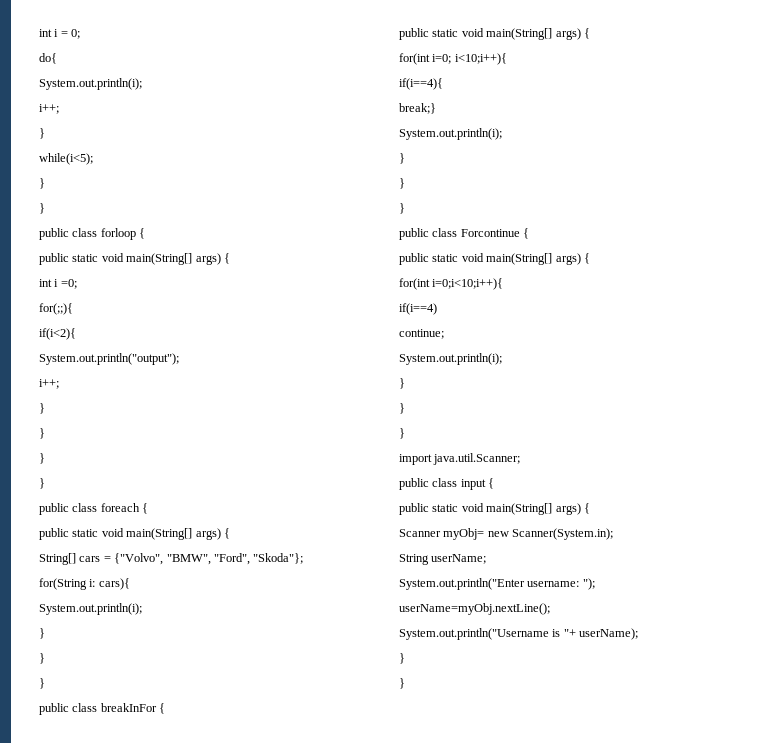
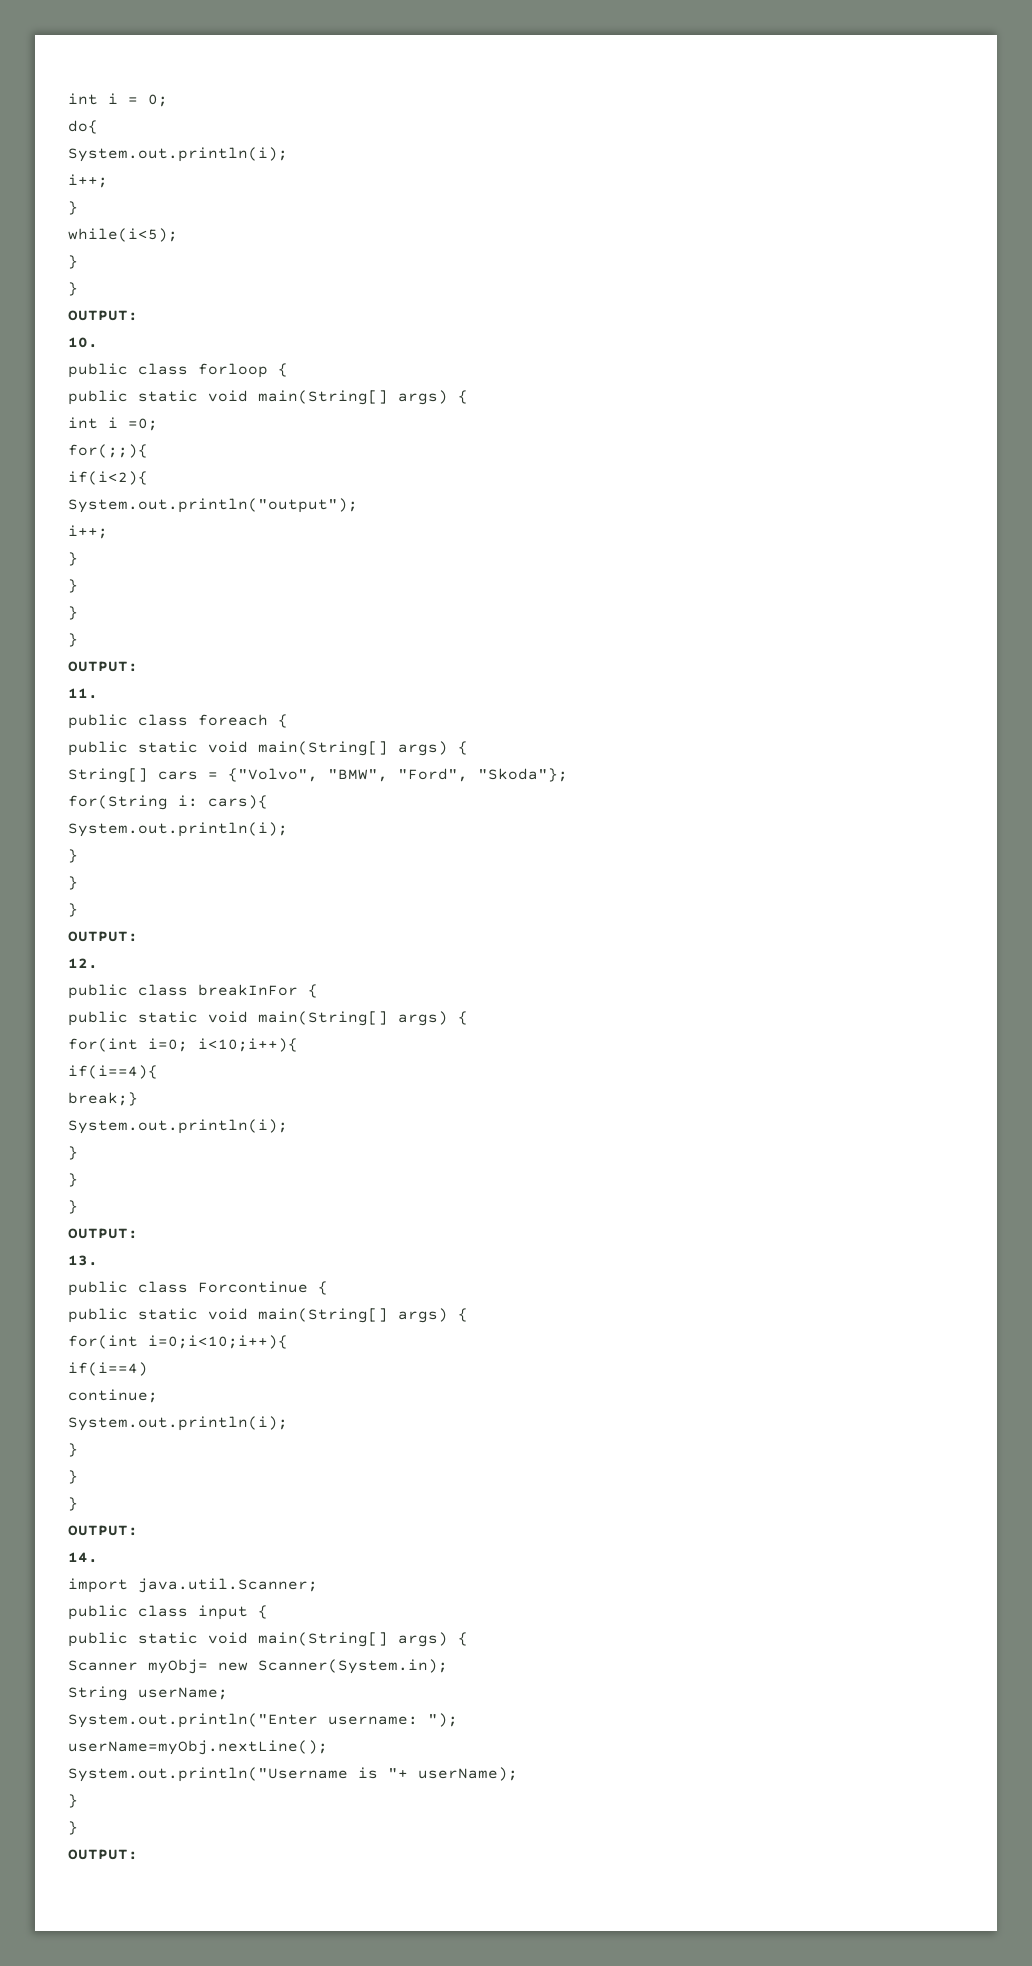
(45, 208) none -> [68,310,138,321] [68,337,98,348] // OUTPUT: // 10.
(45, 483) none -> [68,661,138,672] [68,688,98,699] // OUTPUT: // 11.
(45, 683) none -> [68,931,138,942] [68,958,98,969] // OUTPUT: // 12.
(405, 208) none -> [68,1228,138,1239] [68,1255,98,1266] // OUTPUT: // 13.
(405, 433) none -> [68,1525,138,1536] [68,1552,98,1563] // OUTPUT: // 14.
(405, 683) none -> [68,1849,138,1860] // OUTPUT:

